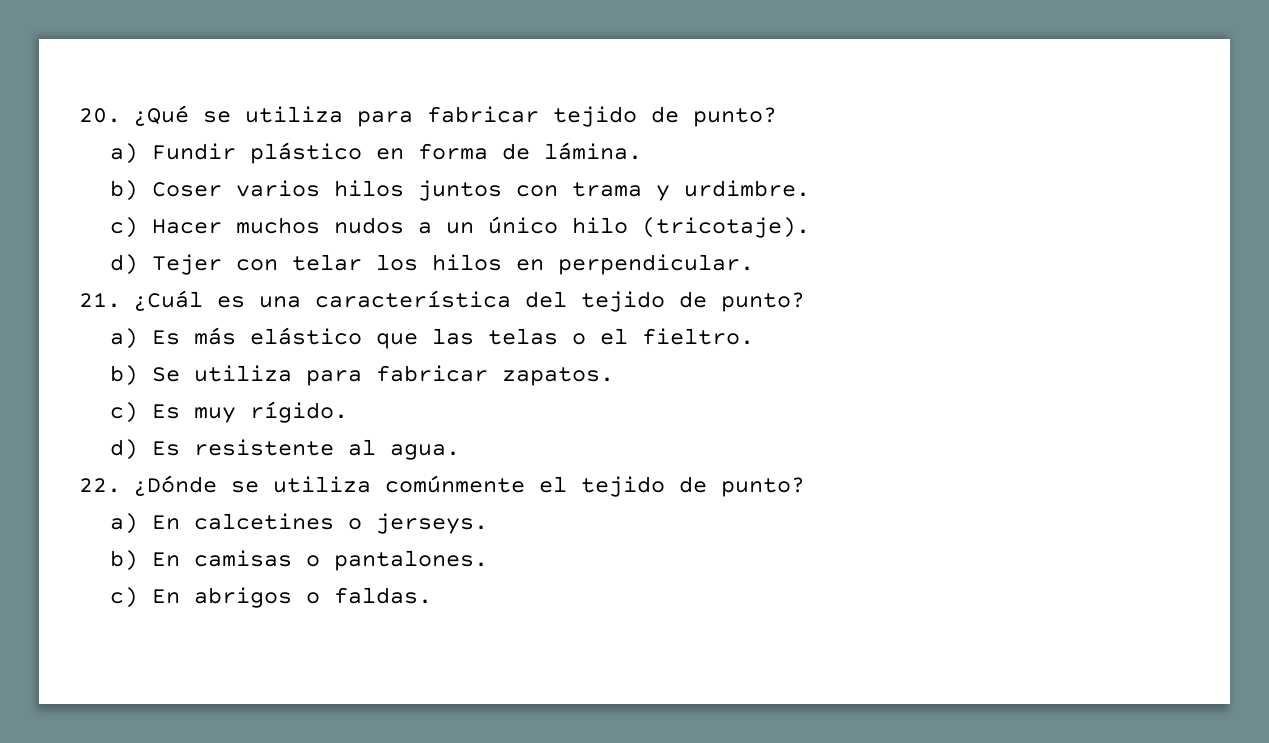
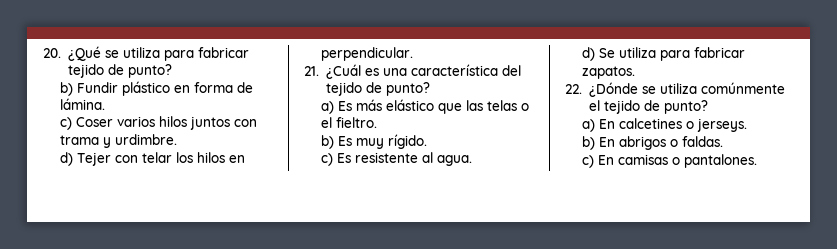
[110,143,139,164] a) -> [59,82,73,96] b)
[110,180,139,201] b) -> [59,117,72,130] c)
[110,216,811,238] // c) Hacer muchos nudos a un único hilo (tricotaje). -> (177, 139) none
(139, 375) none -> [337,134,427,149] [320,152,472,166] [581,47,595,61] Es muy rígido. // c) Es resistente al agua. // d)
[110,401,349,423] [110,439,461,460] // c) Es muy rígido. // d) Es resistente al agua. -> (635, 72) none
[194,550,489,571] [110,587,433,608] camisas o pantalones. // c) En abrigos o faldas. -> [618,136,723,150] [581,154,757,168] abrigos o faldas. // c) En camisas o pantalones.

